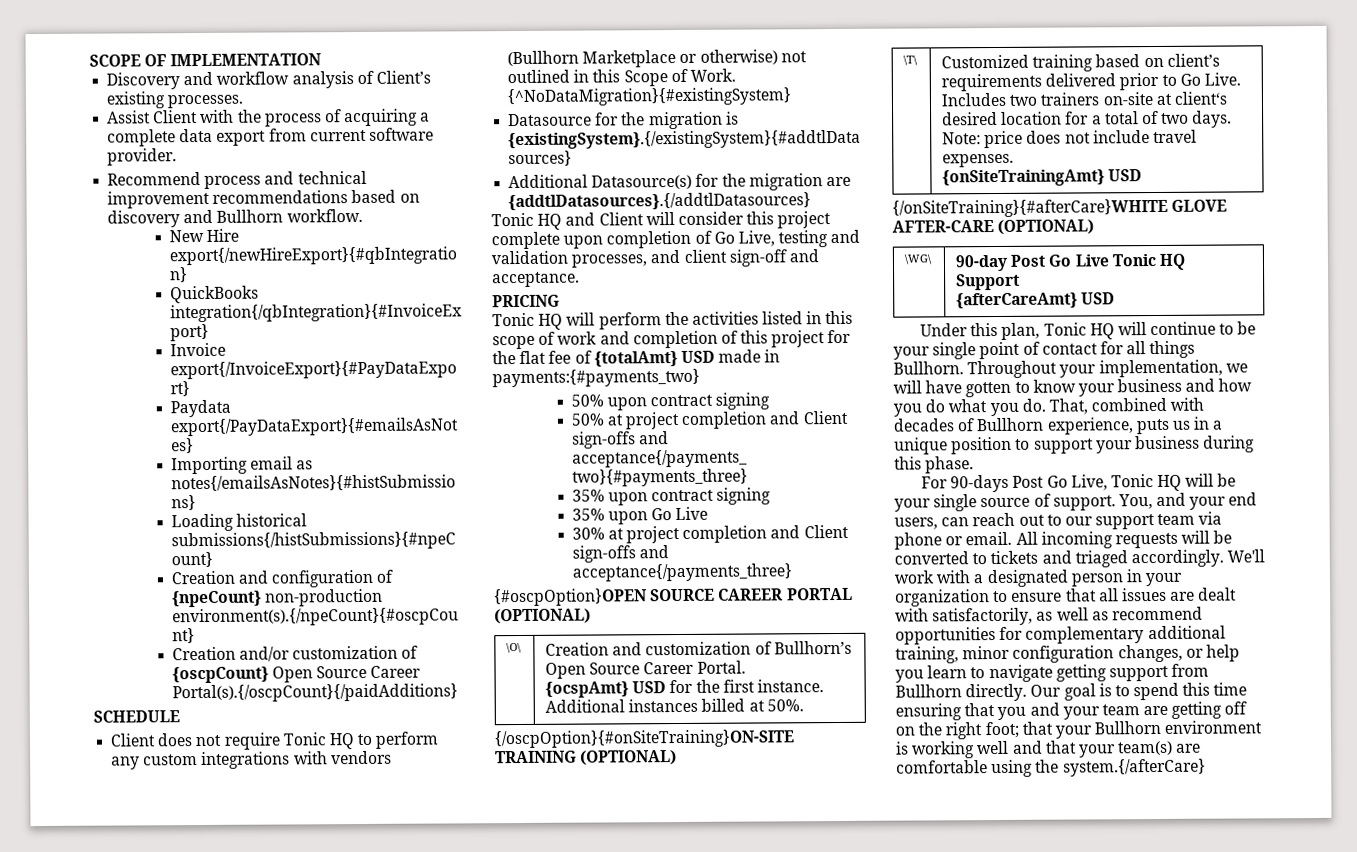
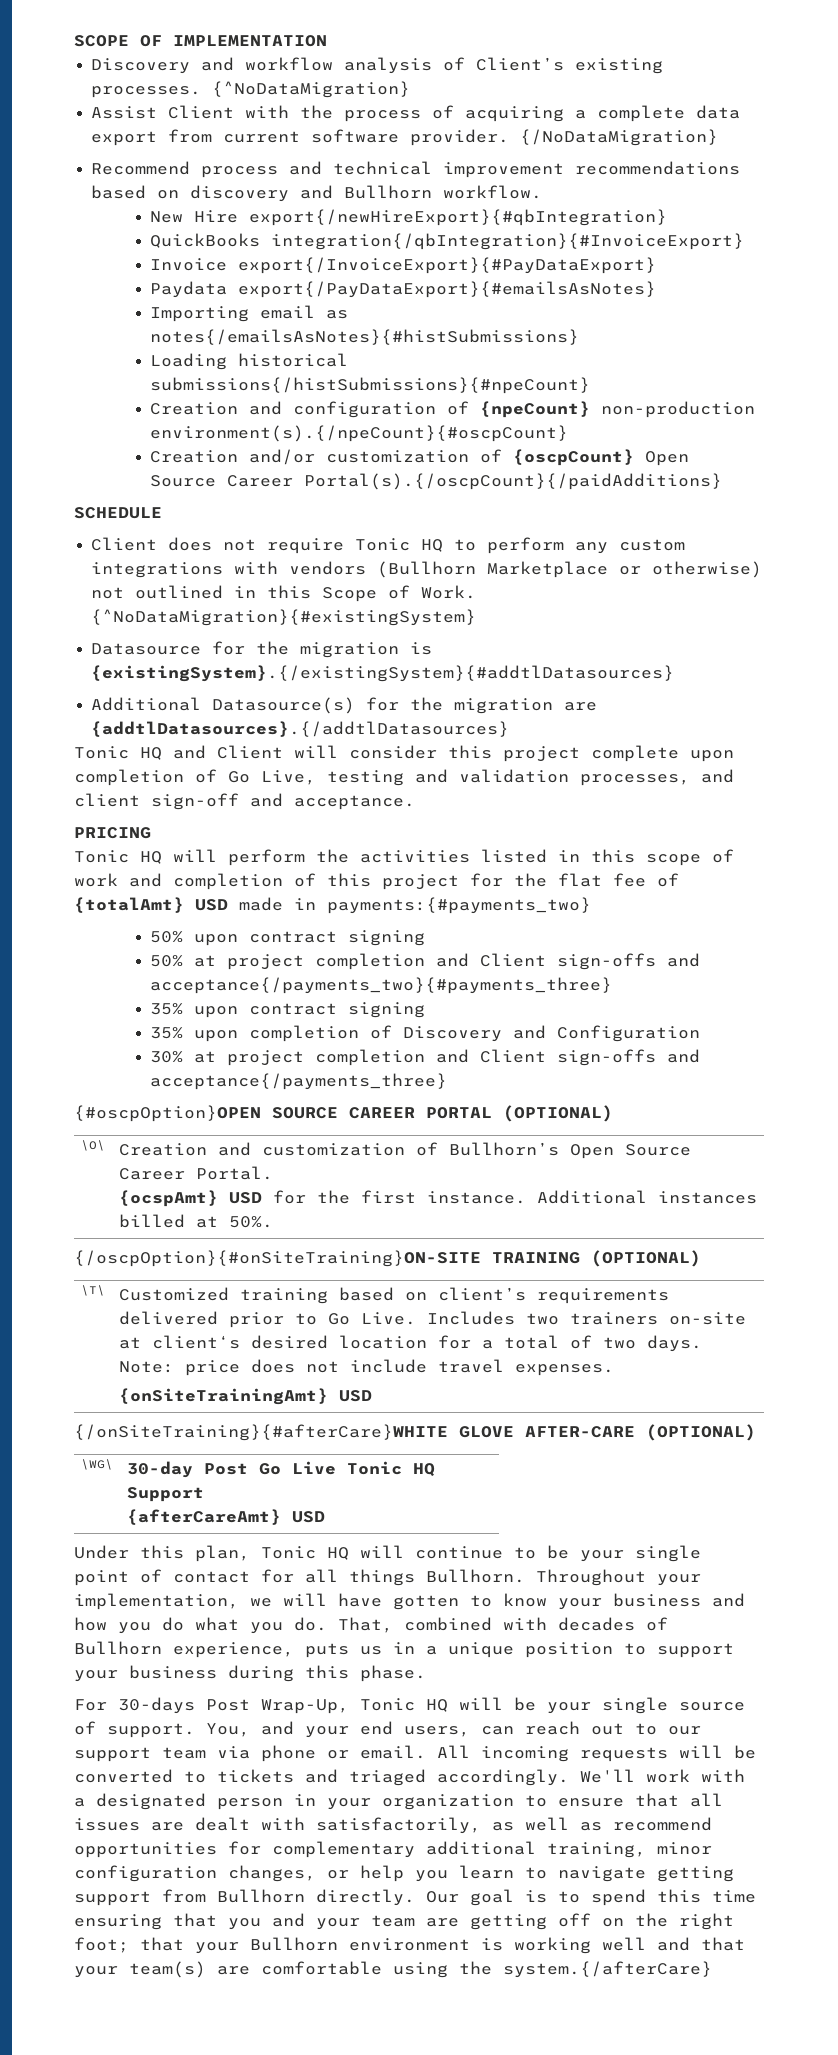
(244, 101) none -> [212,81,411,98] {^NoDataMigration}
(178, 157) none -> [520,129,719,146] {/NoDataMigration}
[651,506,709,521] Go Live -> [248,1025,700,1042] completion of Discovery and Configuration
[955,254,1009,272] 90-day -> [126,1461,193,1478] 30-day
[950,474,1108,493] 90-days Post Go Live, -> [118,1697,349,1714] 30-days Post Wrap-Up,

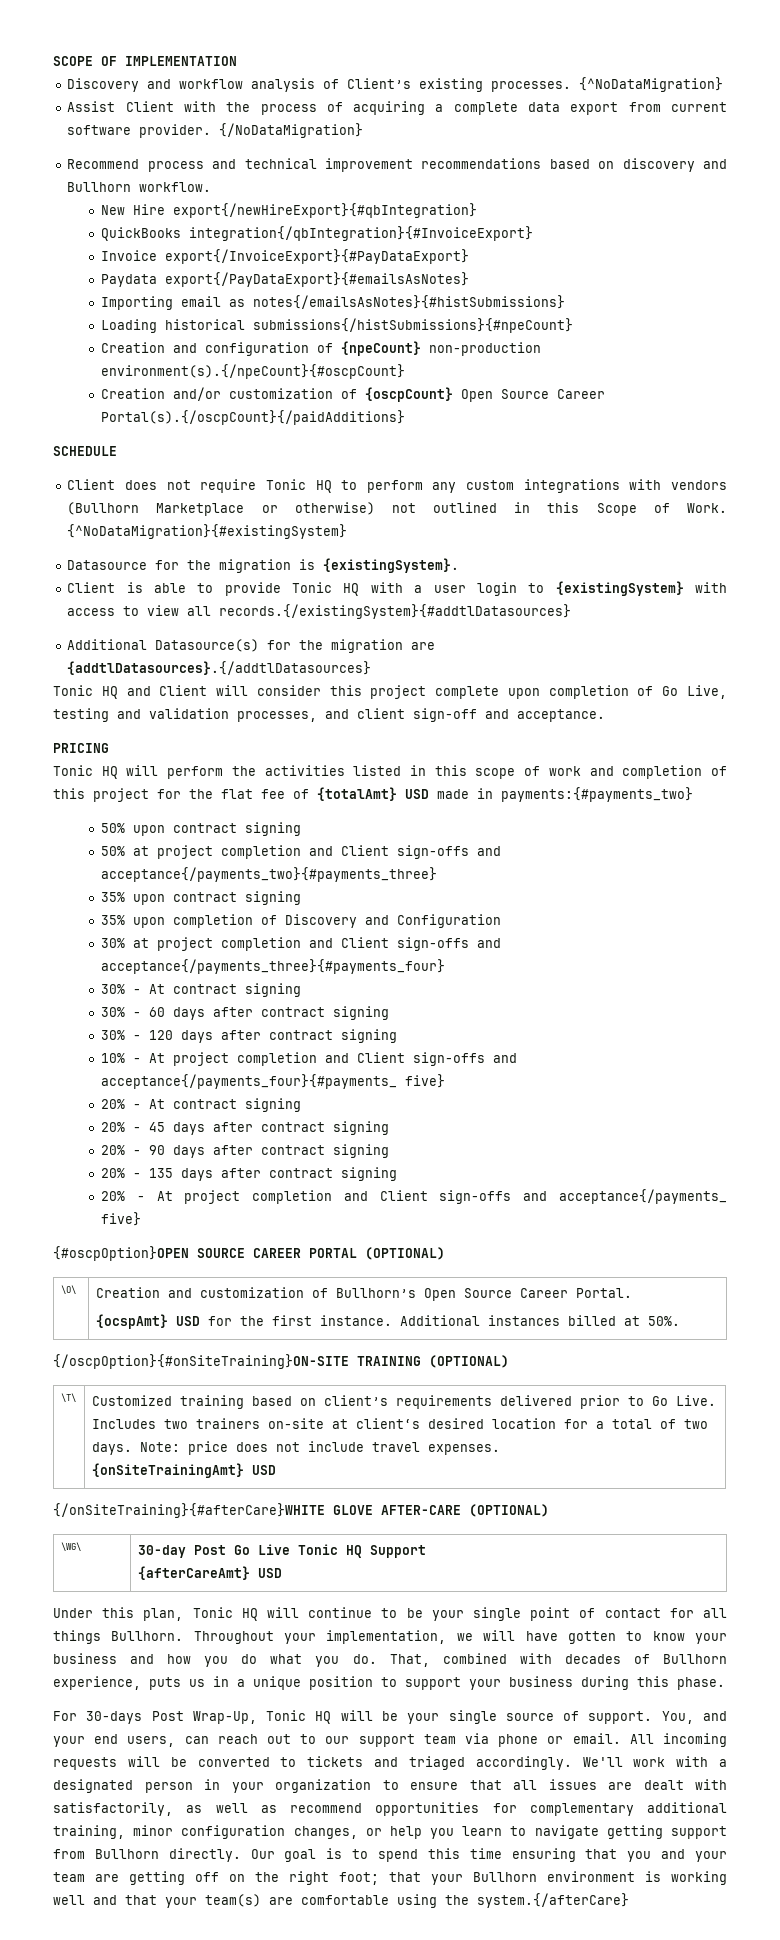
[91,665,675,682] {existingSystem}.{/existingSystem}{#addtlDatasources} -> [323,558,460,573] [67,581,728,596] [67,604,572,619] {existingSystem}. // Client is able to provide Tonic HQ with a user login to {existingSystem} with access to view all records.{/existingSystem}{#addtlDatasources}
[149,1073,447,1090] acceptance{/payments_three} -> [101,959,446,974] [101,983,302,997] [101,1006,390,1020] [101,1029,398,1043] [101,1052,518,1066] [101,1074,446,1089] [101,1098,302,1112] [101,1121,390,1135] [101,1144,390,1158] [101,1167,398,1181] [101,1189,727,1204] [101,1212,142,1226] acceptance{/payments_three}{#payments_four} // 30% - At contract signing // 30% - 60 days after contract signing // 30% - 120 days after contract signing // 10% - At project completion and Client sign-offs and acceptance{/payments_four}{#payments_ five} // 20% - At contract signing // 20% - 45 days after contract signing // 20% - 90 days after contract signing // 20% - 135 days after contract signing // 20% - At project completion and Client sign-offs and acceptance{/payments_ five}

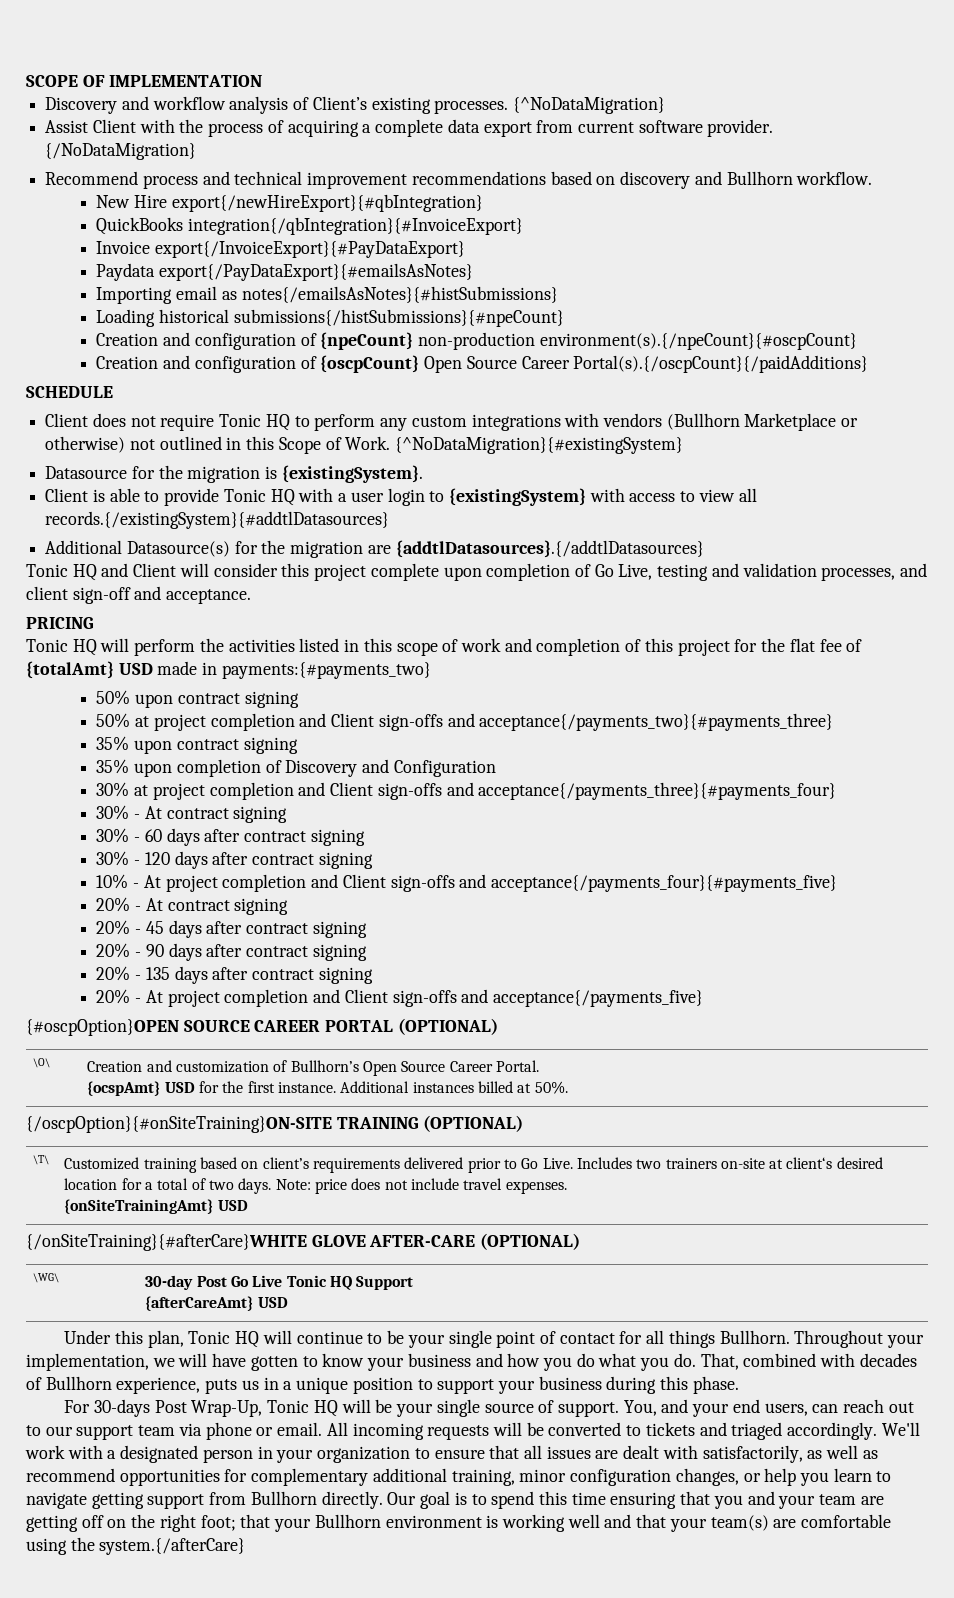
[173,387,334,401] and/or customization -> [163,355,296,373] and configuration
[101,1074,446,1089] acceptance{/payments_four}{#payments_ five} -> [491,875,838,892] acceptance{/payments_four}{#payments_five}
[559,1189,727,1204] [101,1212,142,1226] acceptance{/payments_ five} -> [493,990,704,1007] acceptance{/payments_five}

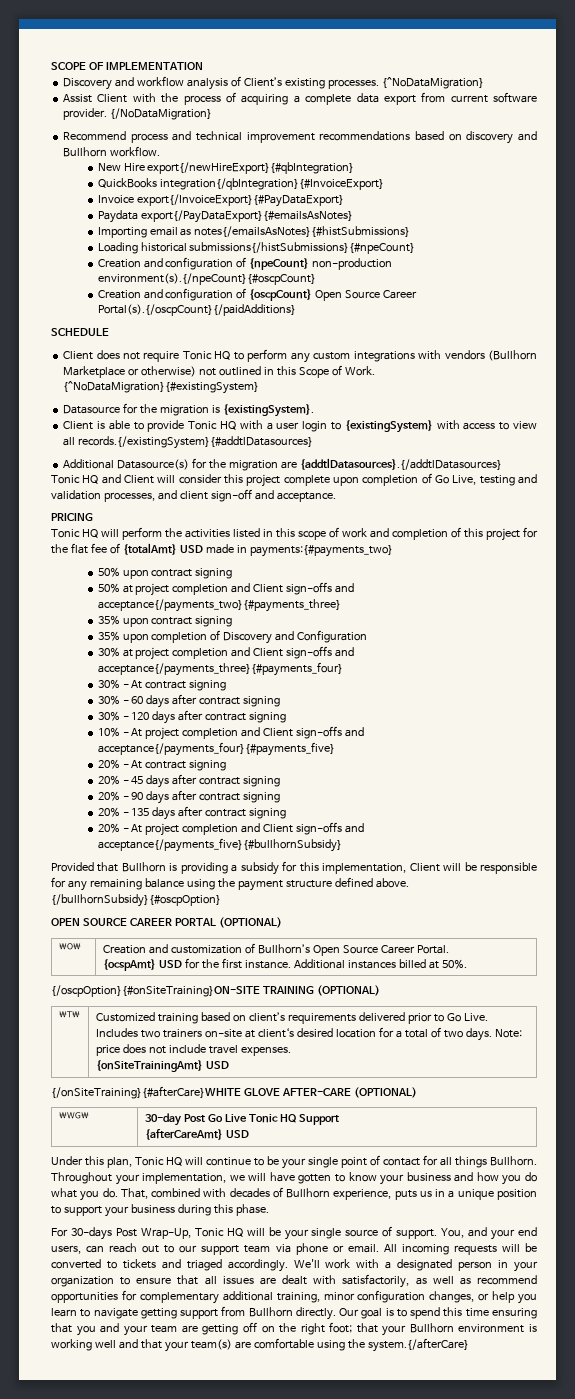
[493,990,704,1007] [26,1019,179,1036] acceptance{/payments_five} // {#oscpOption}OPEN -> [97,838,342,852] [51,861,537,875] [51,877,409,891] [51,894,221,907] [51,918,80,926] acceptance{/payments_five}{#bullhornSubsidy} // Provided that Bullhorn is providing a subsidy for this implementation, Client will be responsible for any remaining balance using the payment structure defined above. {/bullhornSubsidy}{#oscpOption} // OPEN

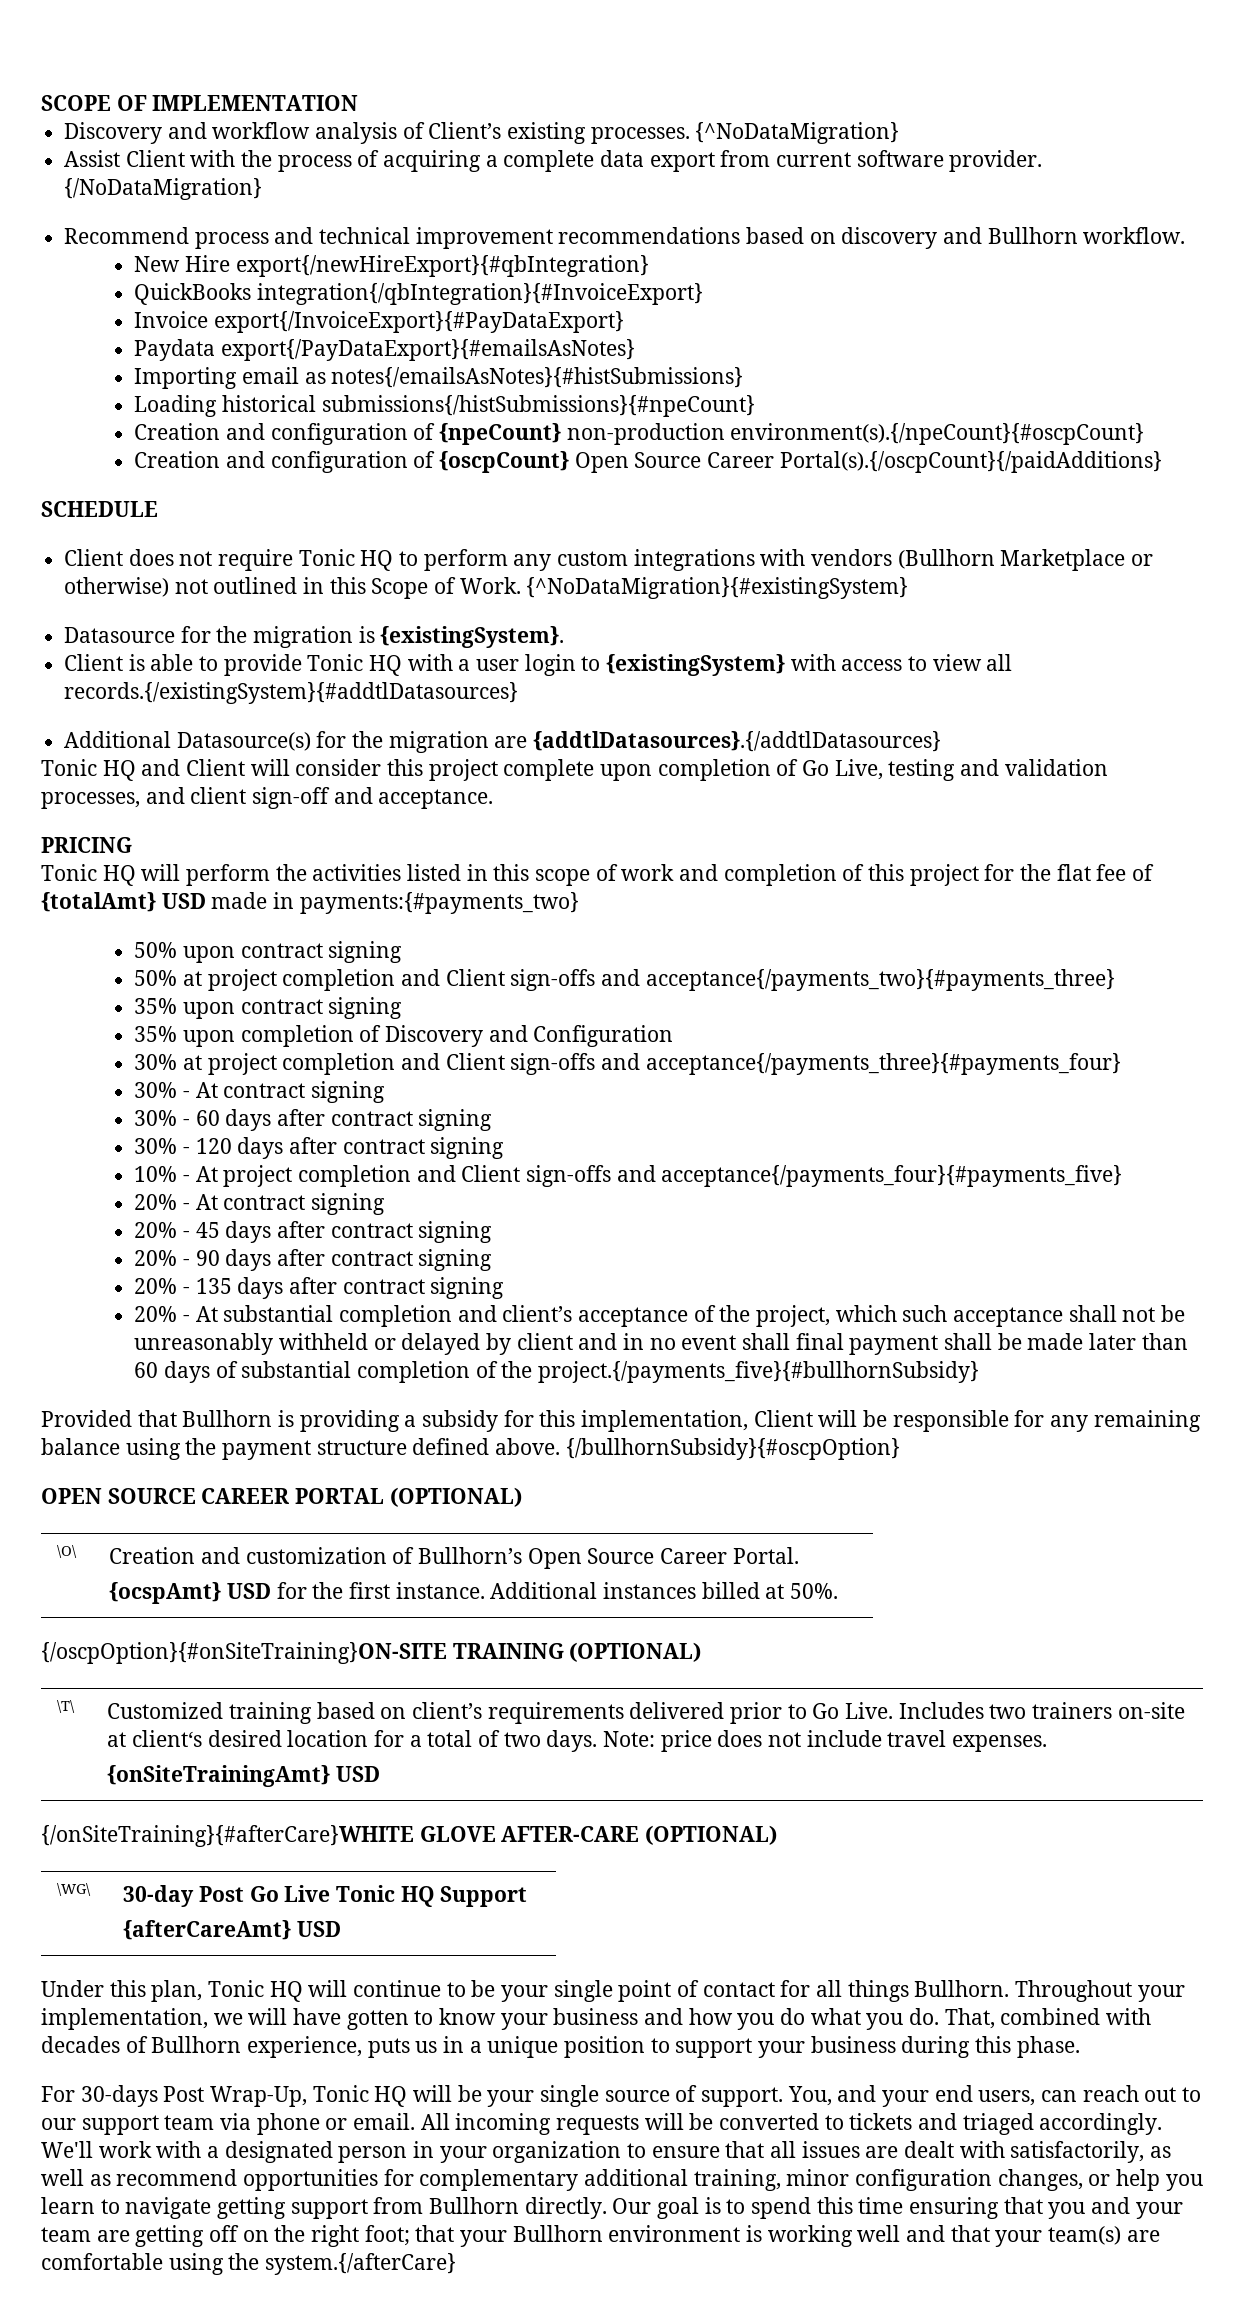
[145,822,365,836] [97,838,342,852] project completion and Client sign-offs and acceptance{/payments_five}{#bullhornSubsidy} -> [223,1305,1186,1327] [134,1333,1188,1355] [134,1361,980,1383] substantial completion and client’s acceptance of the project, which such acceptance shall not be unreasonably withheld or delayed by client and in no event shall final payment shall be made later than 60 days of substantial completion of the project.{/payments_five}{#bullhornSubsidy}

